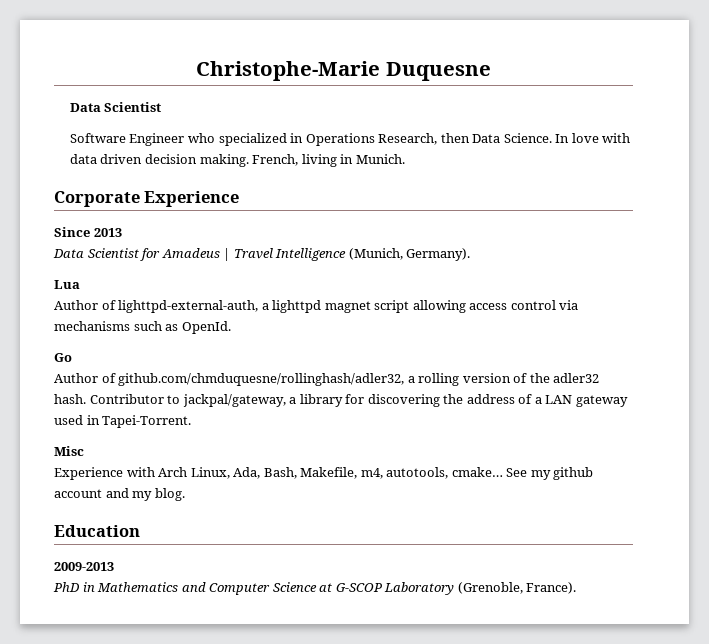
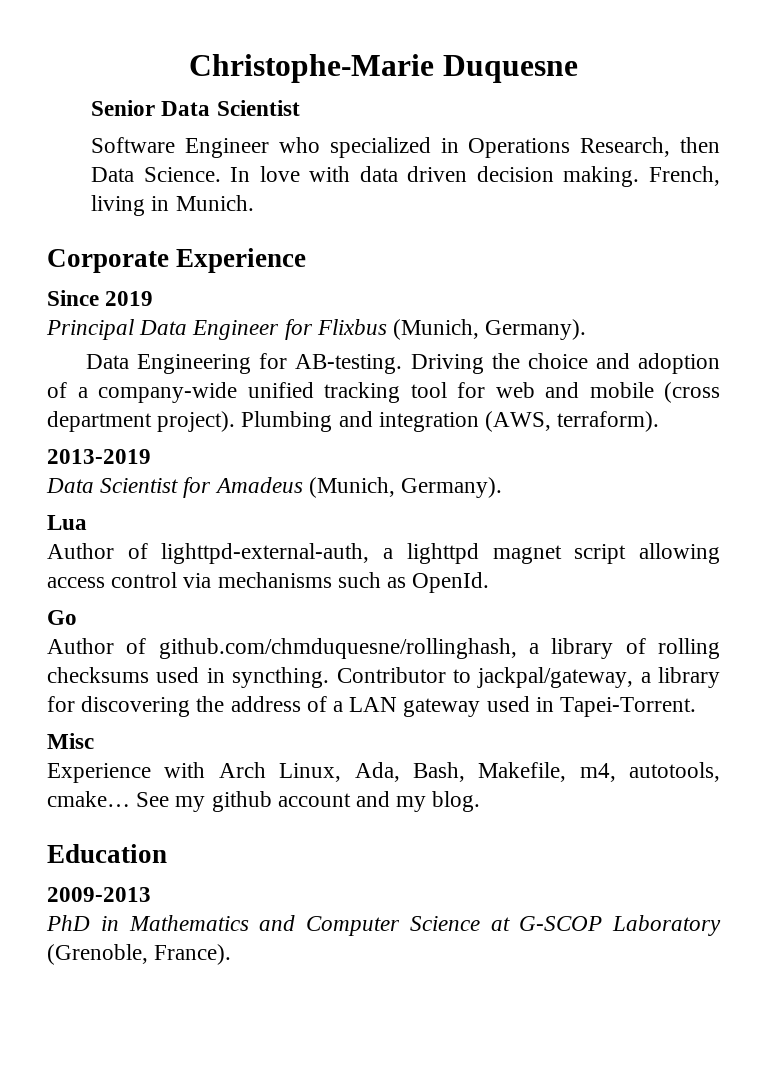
(491, 71) none -> [91,100,156,116] Senior
[93,228,122,237] 2013 -> [105,291,154,306] [46,319,587,340] [86,353,720,374] [47,382,720,403] [47,411,660,432] [47,449,151,464] 2019 // Principal Data Engineer for Flixbus (Munich, Germany). // Data Engineering for AB-testing. Driving the choice and adoption of a company-wide unified tracking tool for web and mobile (cross department project). Plumbing and integration (AWS, terraform). // 2013-2019
[223,248,347,261] | Travel Intelligence -> (303, 485) none
[118,373,600,386] [54,394,86,404] github.com/chmduquesne/rollinghash/adler32, a rolling version of the adler32 hash. -> [158,638,720,659] [47,667,330,688] github.com/chmduquesne/rollinghash, a library of rolling checksums used in syncthing.

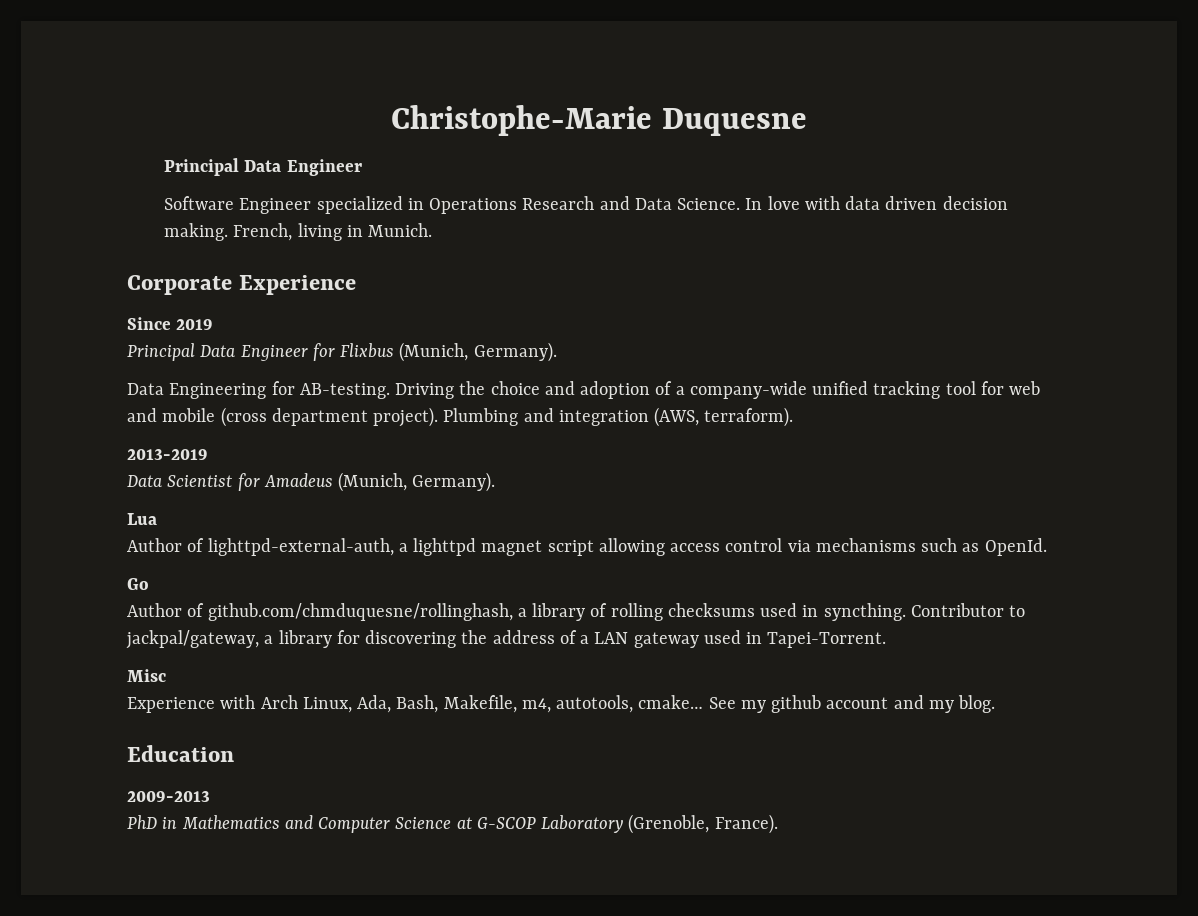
[91,100,300,116] Senior Data Scientist -> [163,158,362,176] Principal Data Engineer
[278,137,320,153] who -> (312, 206) none
[580,137,720,157] Research, then -> [522,196,630,210] Research and

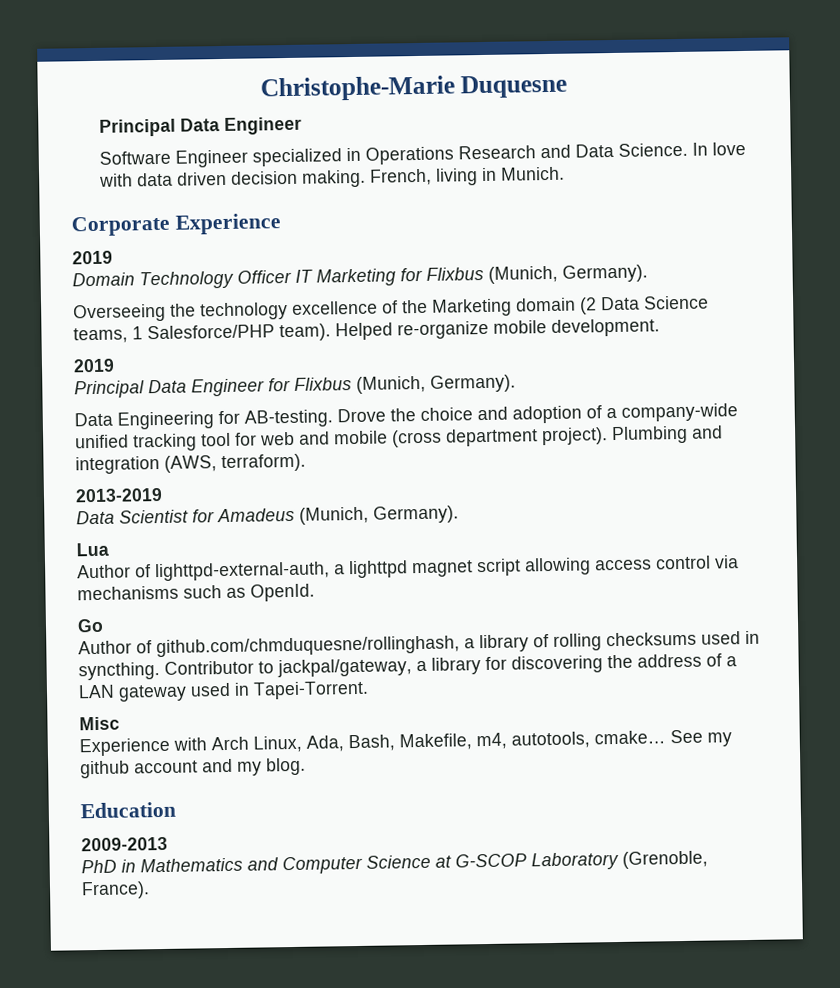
[127,317,171,330] Since -> [72,250,113,265] [72,264,648,290] [73,295,709,323] [73,318,660,344] 2019 // Domain Technology Officer IT Marketing for Flixbus (Munich, Germany). // Overseeing the technology excellence of the Marketing domain (2 Data Science teams, 1 Salesforce/PHP team). Helped re-organize mobile development. //
[395,383,455,399] Driving -> [337,408,386,423] Drove

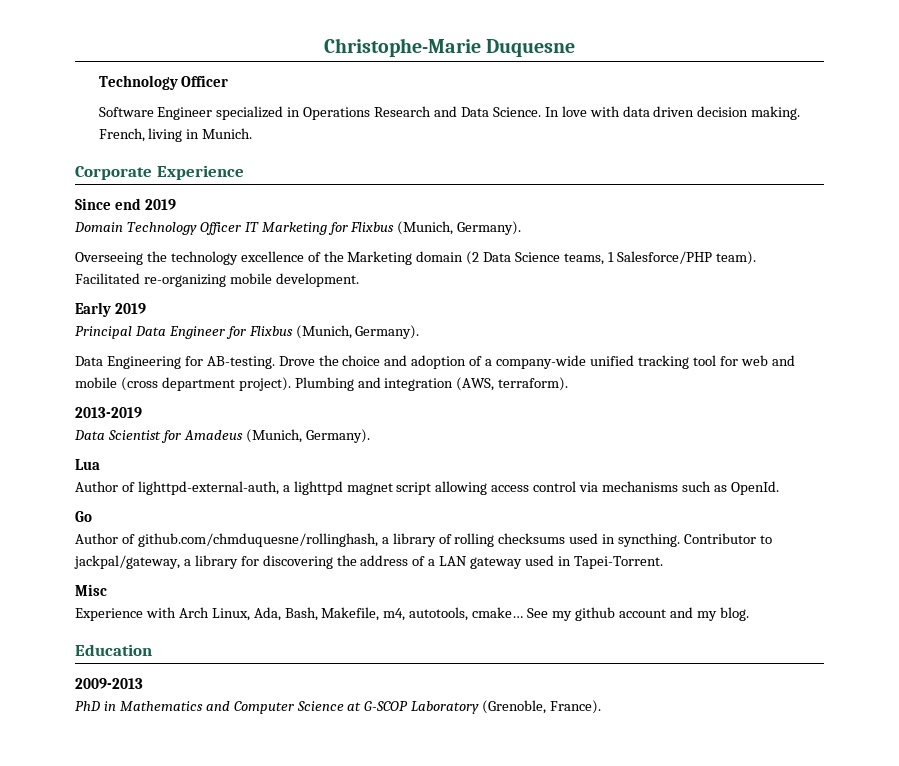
[98,116,302,137] Principal Data Engineer -> [98,75,229,90] Technology Officer
(281, 224) none -> [75,198,141,210] Since end
[335,320,489,341] Helped re-organize -> [75,273,226,287] Facilitated re-organizing
(660, 327) none -> [75,302,111,317] Early

